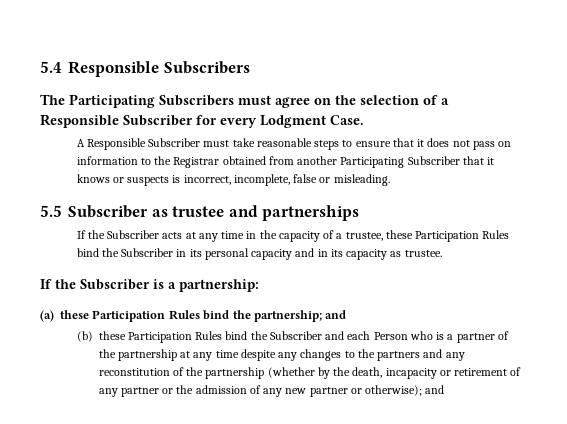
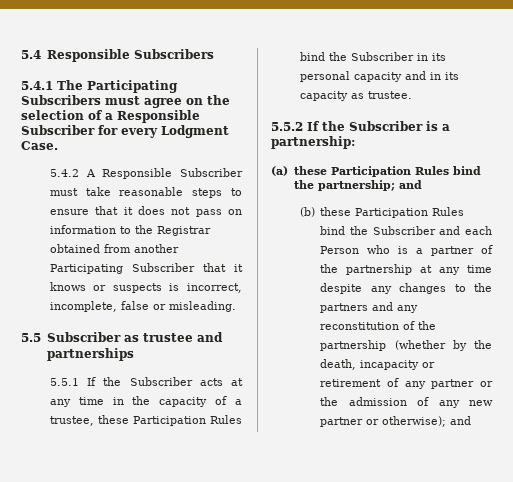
(250, 67) none -> [21,81,53,90] 5.4.1
(364, 120) none -> [49,169,79,177] 5.4.2
(360, 213) none -> [49,378,79,386] 5.5.1
(442, 253) none -> [271,122,303,131] 5.5.2

